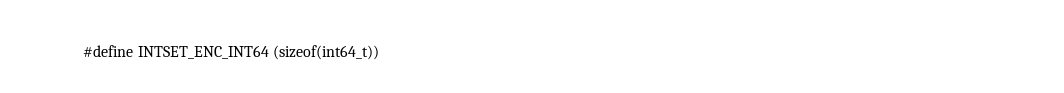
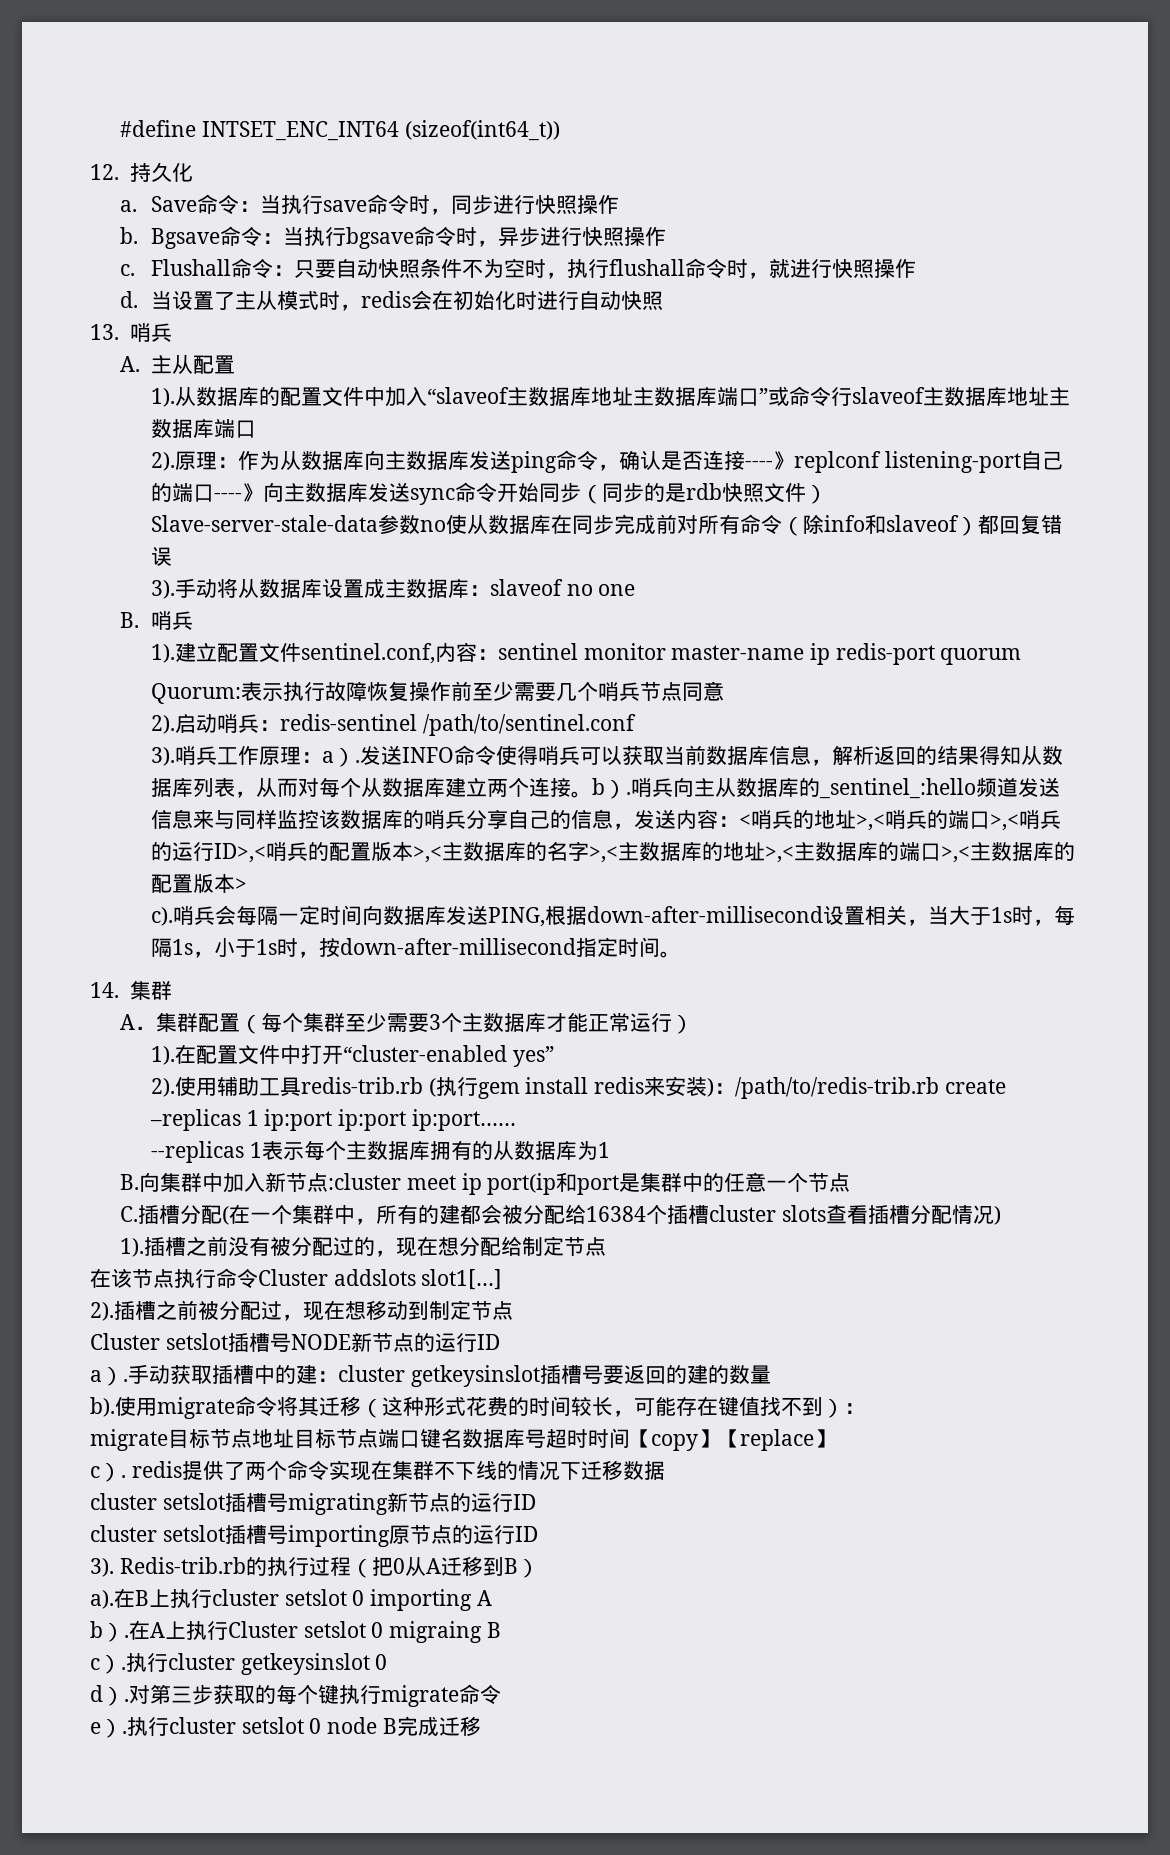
(380, 52) none -> [90,162,193,182] [120,194,619,215] [120,226,666,249] [120,258,916,279] [120,290,663,311] [90,322,172,342] [120,354,235,375] [150,386,1070,407] [150,418,256,438] [150,450,1063,473] [150,482,827,505] [150,514,1062,536] [150,547,172,566] [150,578,636,599] [120,610,193,630] [150,642,1022,665] [150,681,724,704] [150,713,636,736] [150,745,1063,767] [150,777,1060,799] [150,809,1061,831] [150,841,1075,863] [150,873,247,893] [150,905,1075,927] [150,937,681,958] [90,980,172,1000] [120,1012,694,1034] [150,1044,554,1067] [150,1076,1006,1099] [149,1109,516,1131] [150,1140,610,1163] [120,1172,851,1195] [120,1204,1002,1225] [120,1236,607,1257] [90,1268,503,1290] [90,1300,513,1321] [90,1332,500,1352] [90,1364,771,1387] [90,1396,865,1419] [90,1428,835,1451] [90,1460,665,1482] [90,1492,536,1515] [90,1524,538,1547] [90,1556,539,1578] [90,1588,492,1611] [90,1620,501,1643] [90,1653,388,1675] [90,1684,501,1707] [90,1716,481,1738] // 12.持久化 // a. Save命令：当执行save命令时，同步进行快照操作 // b. Bgsave命令：当执行bgsave命令时，异步进行快照操作 // c. Flushall命令：只要自动快照条件不为空时，执行flushall命令时，就进行快照操作 // d.当设置了主从模式时，redis会在初始化时进行自动快照 // 13.哨兵 // A.主从配置 // 1).从数据库的配置文件中加入“slaveof主数据库地址主数据库端口”或命令行slaveof主数据库地址主数据库端口 // 2).原理：作为从数据库向主数据库发送ping命令，确认是否连接----》replconf listening-port自己的端口----》向主数据库发送sync命令开始同步（同步的是rdb快照文件） // Slave-server-stale-data参数no使从数据库在同步完成前对所有命令（除info和slaveof）都回复错误 // 3).手动将从数据库设置成主数据库：slaveof no one // B.哨兵 // 1).建立配置文件sentinel.conf,内容：sentinel monitor master-name ip redis-port quorum // Quorum:表示执行故障恢复操作前至少需要几个哨兵节点同意 // 2).启动哨兵：redis-sentinel /path/to/sentinel.conf // 3).哨兵工作原理：a）.发送INFO命令使得哨兵可以获取当前数据库信息，解析返回的结果得知从数据库列表，从而对每个从数据库建立两个连接。b）.哨兵向主从数据库的_sentinel_:hello频道发送信息来与同样监控该数据库的哨兵分享自己的信息，发送内容：<哨兵的地址>,<哨兵的端口>,<哨兵的运行ID>,<哨兵的配置版本>,<主数据库的名字>,<主数据库的地址>,<主数据库的端口>,<主数据库的配置版本> // c).哨兵会每隔一定时间向数据库发送PING,根据down-after-millisecond设置相关，当大于1s时，每隔1s，小于1s时，按down-after-millisecond指定时间。 // 14.集群 // A．集群配置（每个集群至少需要3个主数据库才能正常运行） // 1).在配置文件中打开“cluster-enabled yes” // 2).使用辅助工具redis-trib.rb (执行gem install redis来安装)：/path/to/redis-trib.rb create –replicas 1 ip:port ip:port ip:port…… // --replicas 1表示每个主数据库拥有的从数据库为1 // B.向集群中加入新节点:cluster meet ip port(ip和port是集群中的任意一个节点 // C.插槽分配(在一个集群中，所有的建都会被分配给16384个插槽cluster slots查看插槽分配情况) // 1).插槽之前没有被分配过的，现在想分配给制定节点 // 在该节点执行命令Cluster addslots slot1[…] // 2).插槽之前被分配过，现在想移动到制定节点 // Cluster setslot插槽号NODE新节点的运行ID // a）.手动获取插槽中的建：cluster getkeysinslot插槽号要返回的建的数量 // b).使用migrate命令将其迁移（这种形式花费的时间较长，可能存在键值找不到）： // migrate目标节点地址目标节点端口键名数据库号超时时间【copy】【replace】 // c）. redis提供了两个命令实现在集群不下线的情况下迁移数据 // cluster setslot插槽号migrating新节点的运行ID // cluster setslot插槽号importing原节点的运行ID // 3). Redis-trib.rb的执行过程（把0从A迁移到B） // a).在B上执行cluster setslot 0 importing A // b）.在A上执行Cluster setslot 0 migraing B // c）.执行cluster getkeysinslot 0 // d）.对第三步获取的每个键执行migrate命令 // e）.执行cluster setslot 0 node B完成迁移

